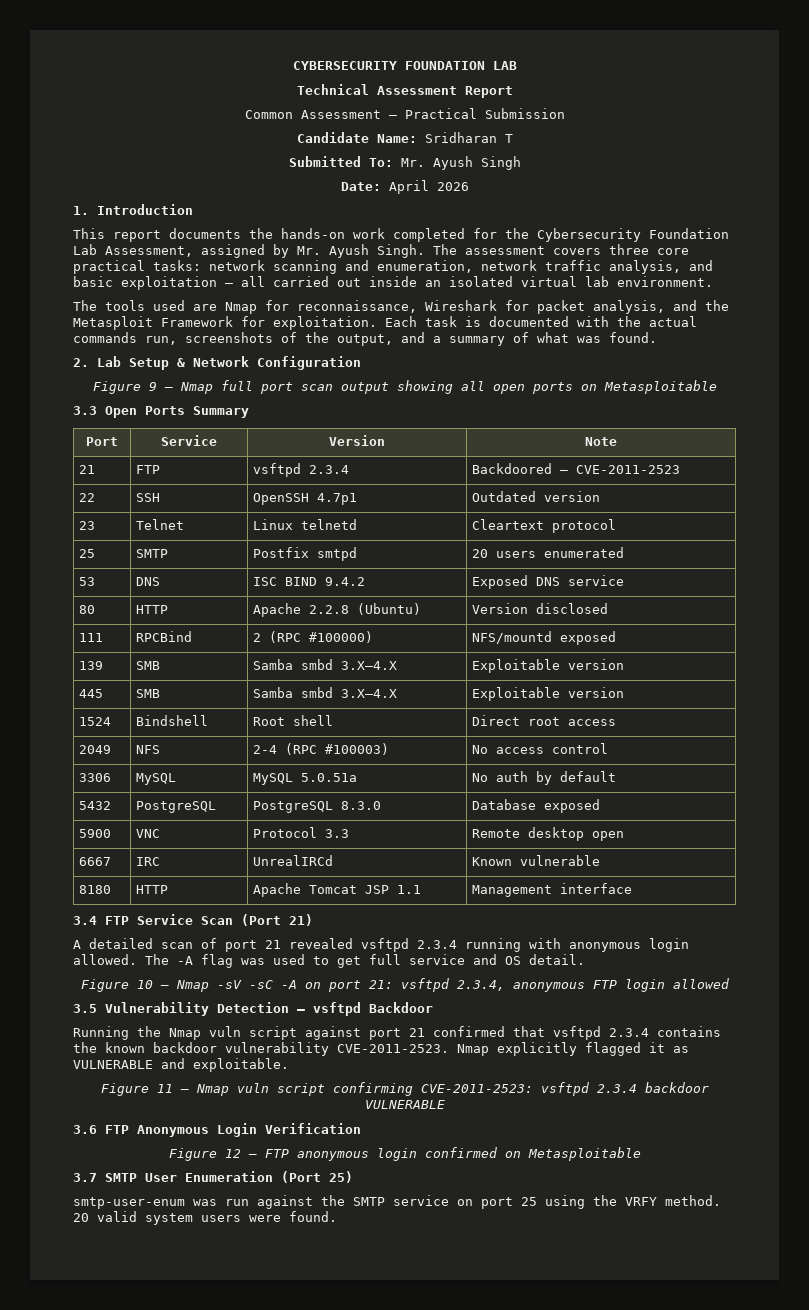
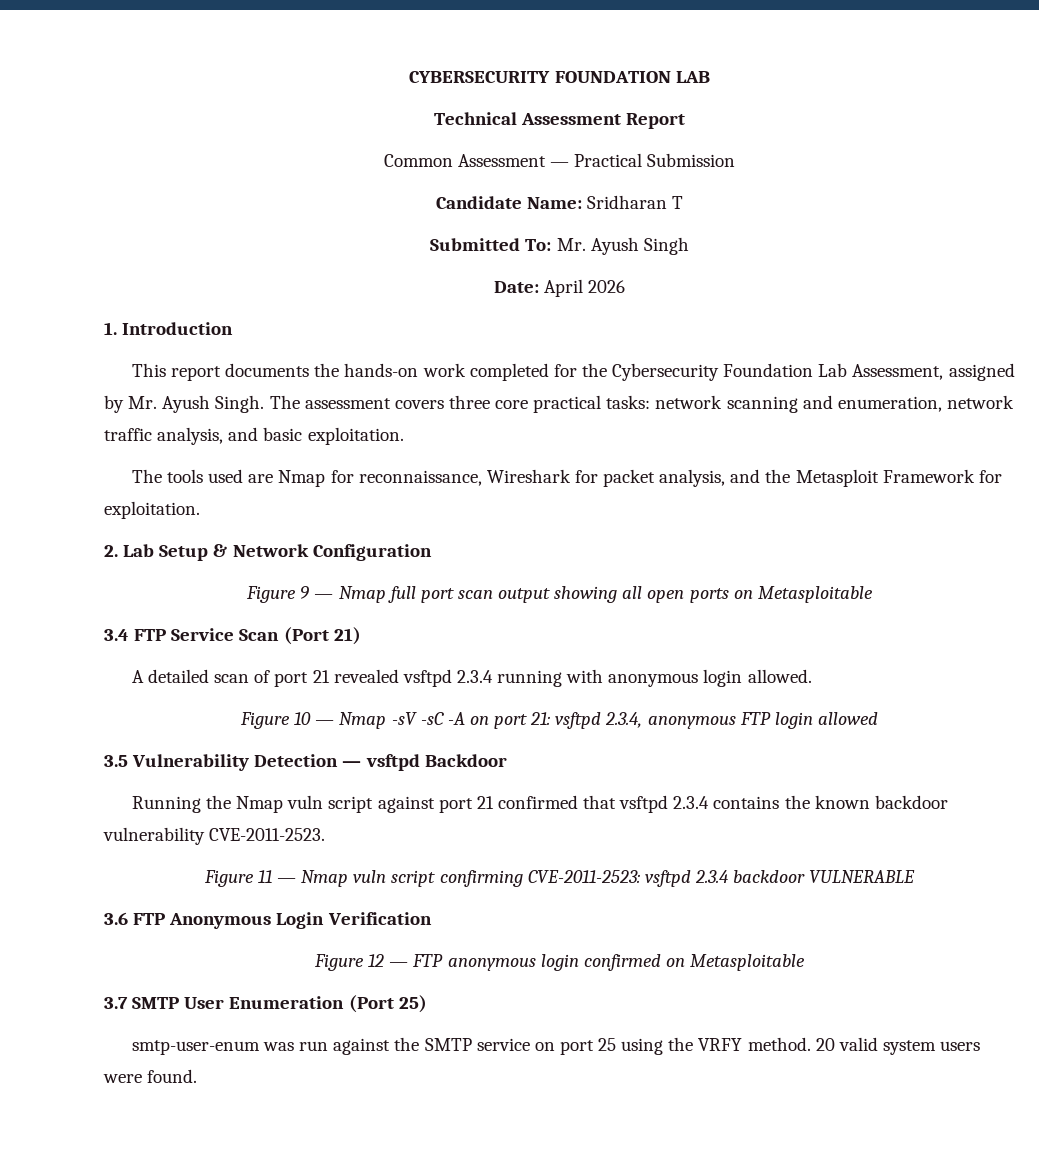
[121,276,713,290] exploitation — all carried out inside an isolated virtual lab environment. -> [307,427,404,445] exploitation.
[385,316,697,327] [73,332,657,346] Each task is documented with the actual commands run, screenshots of the output, and a summary of what was found. -> (200, 510) none
[73,406,249,418] [86,437,118,446] [161,435,217,446] [329,435,385,446] [585,437,617,446] [79,465,96,474] [136,465,161,474] [253,463,350,477] [472,463,681,474] [79,493,96,502] [136,493,161,502] [253,493,358,505] [472,491,601,502] [79,521,96,530] [136,519,185,530] [253,519,358,530] [472,519,617,533] [79,549,96,558] [136,549,169,558] [253,547,358,561] [472,547,625,558] [79,577,96,586] [136,577,161,586] [253,577,366,586] [472,575,625,589] [79,605,96,614] [136,605,169,614] [253,603,422,617] [472,603,609,614] [79,633,104,642] [136,631,193,642] [253,631,374,643] [472,631,617,645] [79,661,104,670] [136,661,161,670] [253,659,398,670] [472,659,625,673] [79,689,104,698] [136,689,161,698] [253,687,398,698] [472,687,625,701] [79,717,112,726] [136,715,209,726] [253,715,334,726] [472,715,617,726] [79,745,112,754] [136,745,161,754] [253,743,390,755] [472,743,609,754] [79,773,112,782] [136,773,177,785] [253,773,358,785] [472,771,617,785] [79,801,112,810] [136,801,217,813] [253,801,382,813] [472,799,601,813] [79,829,112,838] [136,829,161,838] [253,827,350,838] [472,827,625,841] [79,857,112,866] [136,857,161,866] [253,855,334,866] [472,855,601,866] [79,885,112,894] [136,885,169,894] [253,883,422,897] [472,883,633,897] // 3.3 Open Ports Summary // Port | Service | Version | Note // 21 | FTP | vsftpd 2.3.4 | Backdoored — CVE-2011-2523 // 22 | SSH | OpenSSH 4.7p1 | Outdated version // 23 | Telnet | Linux telnetd | Cleartext protocol // 25 | SMTP | Postfix smtpd | 20 users enumerated // 53 | DNS | ISC BIND 9.4.2 | Exposed DNS service // 80 | HTTP | Apache 2.2.8 (Ubuntu) | Version disclosed // 111 | RPCBind | 2 (RPC #100000) | NFS/mountd exposed // 139 | SMB | Samba smbd 3.X–4.X | Exploitable version // 445 | SMB | Samba smbd 3.X–4.X | Exploitable version // 1524 | Bindshell | Root shell | Direct root access // 2049 | NFS | 2-4 (RPC #100003) | No access control // 3306 | MySQL | MySQL 5.0.51a | No auth by default // 5432 | PostgreSQL | PostgreSQL 8.3.0 | Database exposed // 5900 | VNC | Protocol 3.3 | Remote desktop open // 6667 | IRC | UnrealIRCd | Known vulnerable // 8180 | HTTP | Apache Tomcat JSP 1.1 | Management interface -> (873, 594) none
[145,954,585,968] The -A flag was used to get full service and OS detail. -> (812, 676) none
[457,1042,689,1056] [73,1058,289,1072] Nmap explicitly flagged it as VULNERABLE and exploitable. -> (326, 834) none

